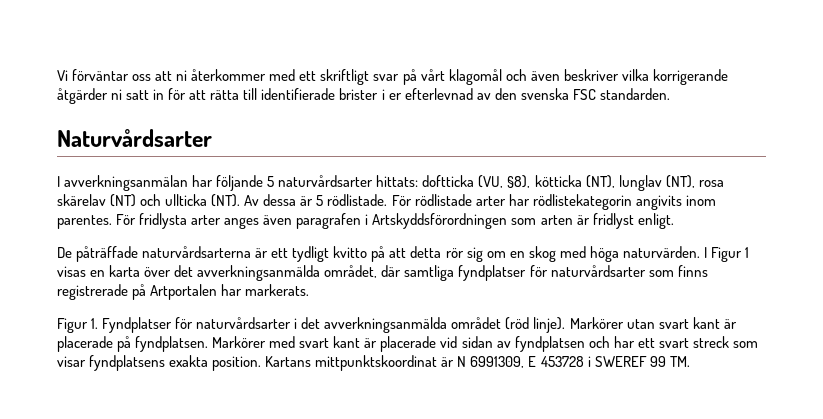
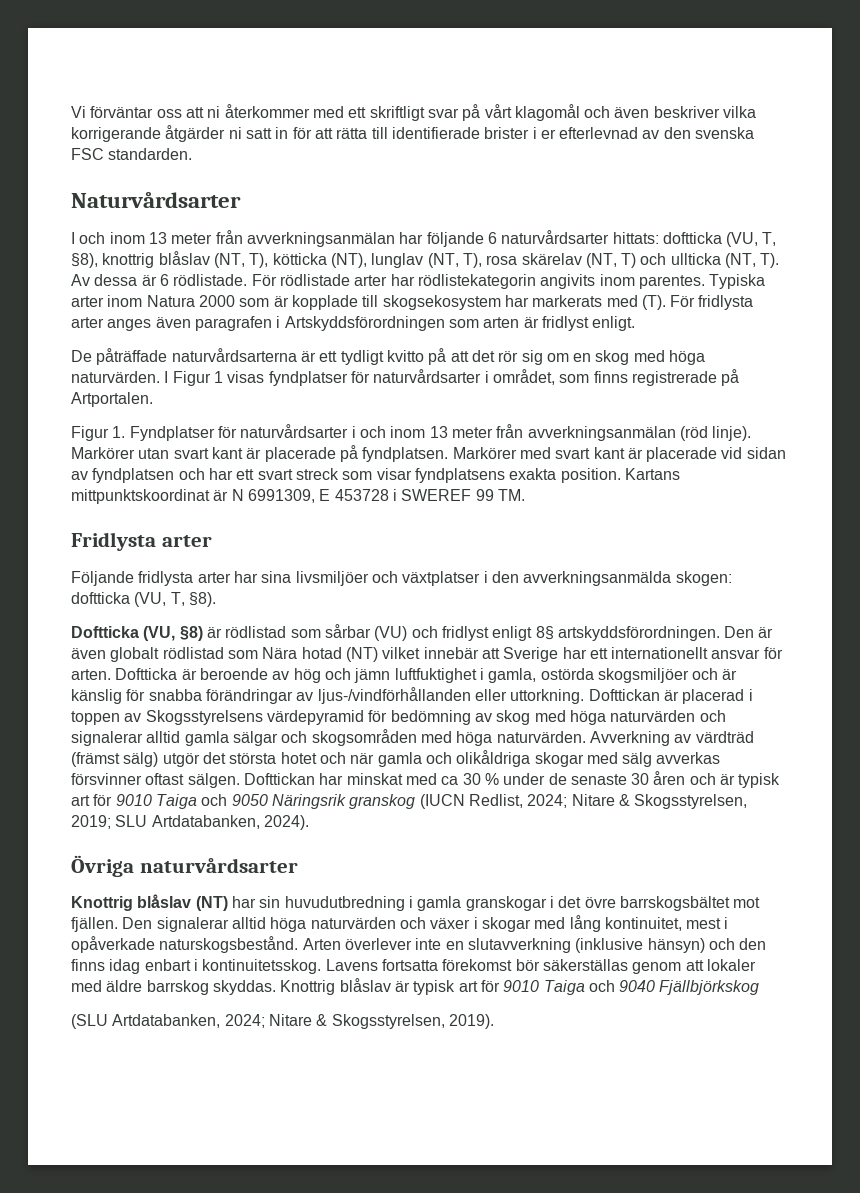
(60, 181) none -> [79,230,243,244] och inom 13 meter från
[267,176,275,187] 5 -> [487,232,497,244] 6
[507,175,724,191] [57,194,241,207] §8), kötticka (NT), lunglav (NT), rosa skärelav (NT) och ullticka (NT). -> [762,232,777,246] [71,251,780,268] T, §8), knottrig blåslav (NT, T), kötticka (NT), lunglav (NT, T), rosa skärelav (NT, T) och ullticka (NT, T).
[316,195,324,206] 5 -> [159,274,169,286] 6
(112, 222) none -> [709,274,766,289] [71,295,666,310] Typiska arter inom Natura 2000 som är kopplade till skogsekosystem har markerats med (T).
[410,246,442,258] detta -> [471,350,495,362] det
[90,265,455,281] en karta över det avverkningsanmälda området, där samtliga -> (265, 377) none
(646, 271) none -> [484,369,555,385] i området,
[150,284,310,300] Artportalen har markerats. -> [71,392,153,407] Artportalen.
[301,317,502,333] det avverkningsanmälda området -> [359,424,676,441] och inom 13 meter från avverkningsanmälan
(690, 361) none -> [71,532,212,551] [71,571,732,586] [71,592,216,607] [71,624,774,641] [71,647,783,662] [71,668,738,683] [71,687,753,704] [71,710,726,725] [71,729,754,746] [71,750,721,767] [71,771,781,788] [71,794,748,809] [71,815,309,830] [71,855,298,877] [71,894,761,911] [71,915,729,932] [71,936,767,953] [71,959,756,974] [71,978,760,995] [71,1014,494,1029] // Fridlysta arter // Följande fridlysta arter har sina livsmiljöer och växtplatser i den avverkningsanmälda skogen: doftticka (VU, T, §8). // Doftticka (VU, §8) är rödlistad som sårbar (VU) och fridlyst enligt 8§ artskyddsförordningen. Den är även globalt rödlistad som Nära hotad (NT) vilket innebär att Sverige har ett internationellt ansvar för arten. Doftticka är beroende av hög och jämn luftfuktighet i gamla, ostörda skogsmiljöer och är känslig för snabba förändringar av ljus-/vindförhållanden eller uttorkning. Dofttickan är placerad i toppen av Skogsstyrelsens värdepyramid för bedömning av skog med höga naturvärden och signalerar alltid gamla sälgar och skogsområden med höga naturvärden. Avverkning av värdträd (främst sälg) utgör det största hotet och när gamla och olikåldriga skogar med sälg avverkas försvinner oftast sälgen. Dofttickan har minskat med ca 30 % under de senaste 30 åren och är typisk art för 9010 Taiga och 9050 Näringsrik granskog (IUCN Redlist, 2024; Nitare & Skogsstyrelsen, 2019; SLU Artdatabanken, 2024). // Övriga naturvårdsarter // Knottrig blåslav (NT) har sin huvudutbredning i gamla granskogar i det övre barrskogsbältet mot fjällen. Den signalerar alltid höga naturvärden och växer i skogar med lång kontinuitet, mest i opåverkade naturskogsbestånd. Arten överlever inte en slutavverkning (inklusive hänsyn) och den finns idag enbart i kontinuitetsskog. Lavens fortsatta förekomst bör säkerställas genom att lokaler med äldre barrskog skyddas. Knottrig blåslav är typisk art för 9010 Taiga och 9040 Fjällbjörkskog // (SLU Artdatabanken, 2024; Nitare & Skogsstyrelsen, 2019).

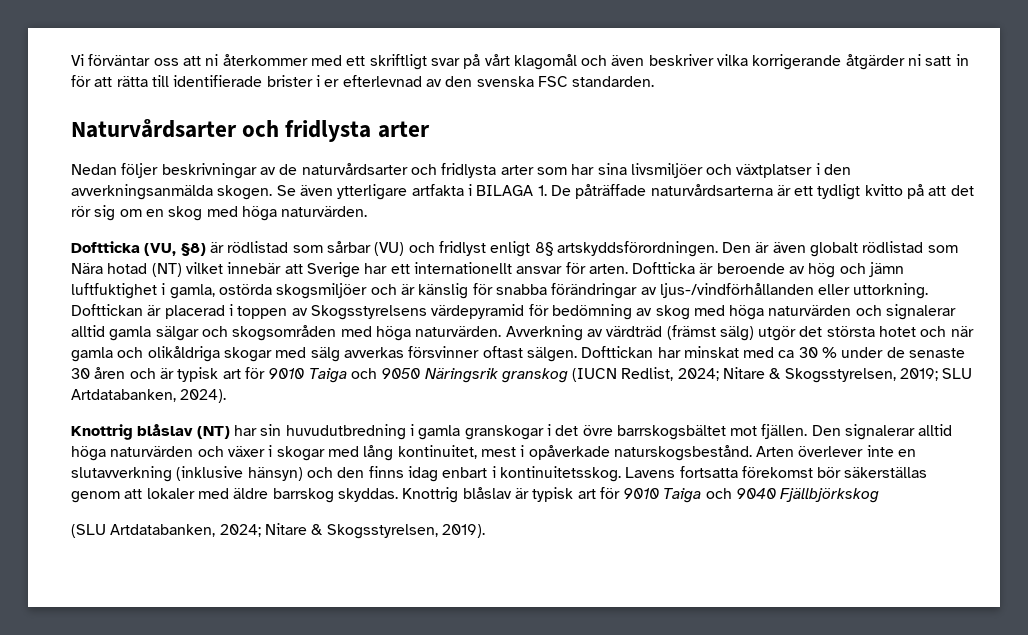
[71,230,777,247] [71,251,780,268] [71,274,766,289] [71,295,754,310] [71,316,636,331] // I och inom 13 meter från avverkningsanmälan har följande 6 naturvårdsarter hittats: doftticka (VU, T, §8), knottrig blåslav (NT, T), kötticka (NT), lunglav (NT, T), rosa skärelav (NT, T) och ullticka (NT, T). Av dessa är 6 rödlistade. För rödlistade arter har rödlistekategorin angivits inom parentes. Typiska arter inom Natura 2000 som är kopplade till skogsekosystem har markerats med (T). För fridlysta arter anges även paragrafen i Artskyddsförordningen som arten är fridlyst enligt. // -> [242,120,430,142] [71,163,852,179] [71,184,547,200] och fridlysta arter // Nedan följer beskrivningar av de naturvårdsarter och fridlysta arter som har sina livsmiljöer och växtplatser i den avverkningsanmälda skogen. Se även ytterligare artfakta i BILAGA 1.
[164,369,740,386] [71,392,153,407] [71,424,752,441] [71,445,786,462] [71,468,680,483] [71,489,525,504] [71,532,212,551] [71,571,732,586] [71,592,216,607] I Figur 1 visas fyndplatser för naturvårdsarter i området, som finns registrerade på Artportalen. // Figur 1. Fyndplatser för naturvårdsarter i och inom 13 meter från avverkningsanmälan (röd linje). Markörer utan svart kant är placerade på fyndplatsen. Markörer med svart kant är placerade vid sidan av fyndplatsen och har ett svart streck som visar fyndplatsens exakta position. Kartans mittpunktskoordinat är N 6991309, E 453728 i SWEREF 99 TM. // Fridlysta arter // Följande fridlysta arter har sina livsmiljöer och växtplatser i den avverkningsanmälda skogen: doftticka (VU, T, §8). -> (368, 211) none
[71,855,298,877] // Övriga naturvårdsarter -> (227, 396) none

